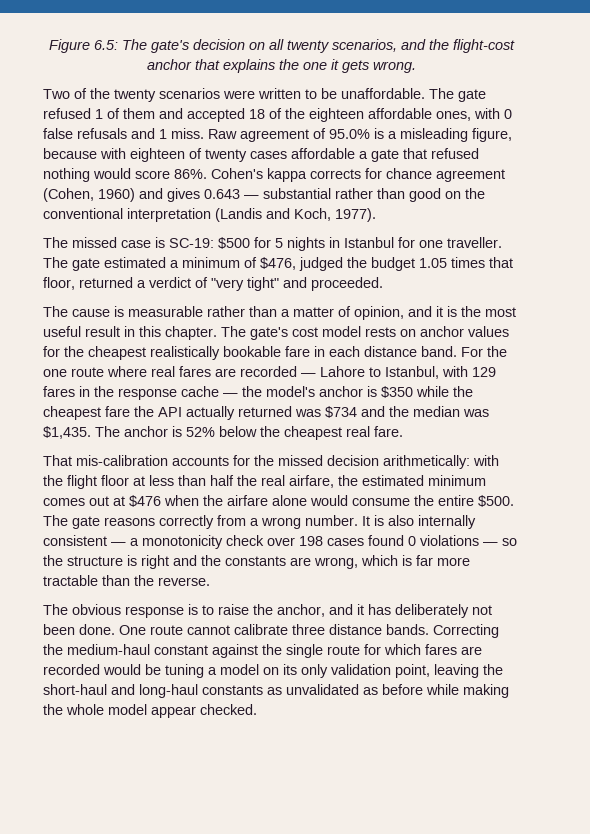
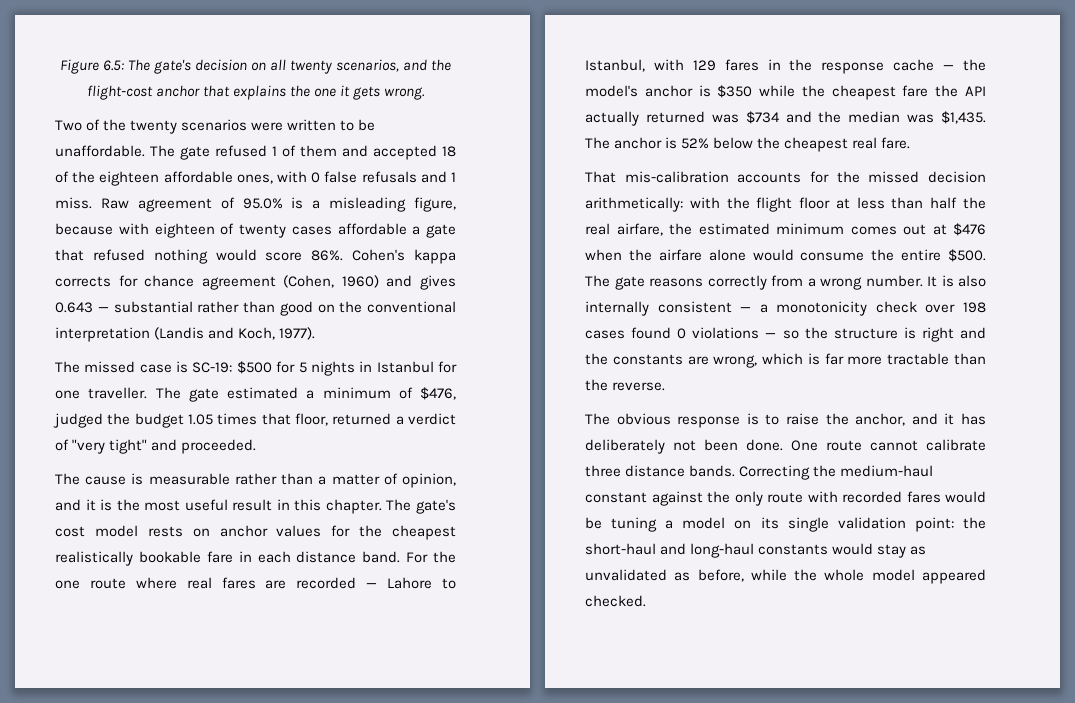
[286,644,482,658] [43,664,100,675] single route for which fares are recorded -> [734,491,941,506] only route with recorded fares
[301,664,479,678] only validation point, leaving -> [787,517,954,532] single validation point:
(263, 690) none -> [832,543,907,558] would stay
[382,684,509,698] before while making -> [697,569,787,582] before, while
[151,706,196,718] appear -> [922,569,986,584] appeared

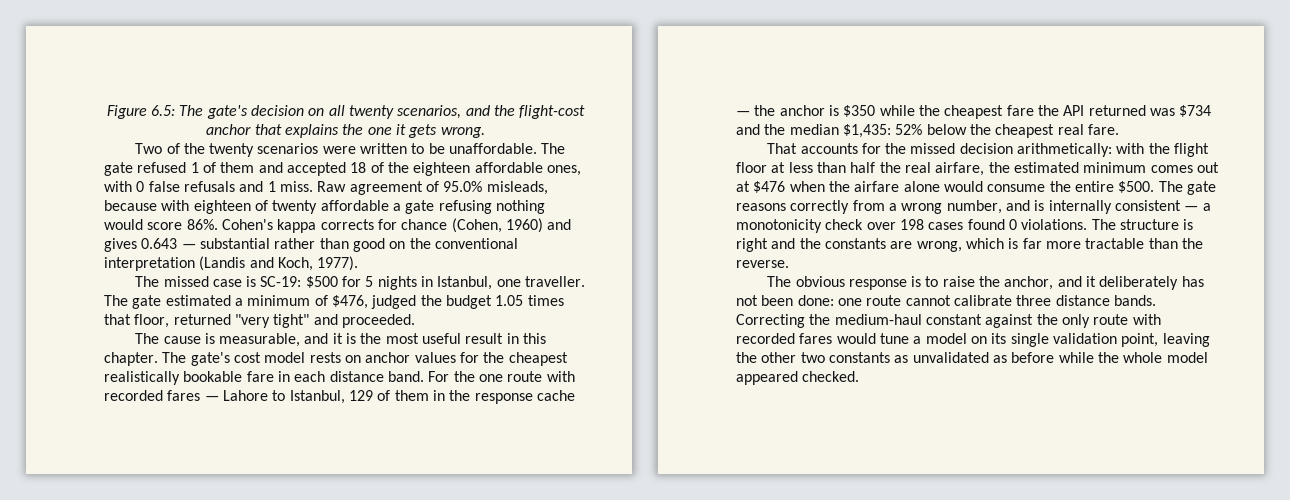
[291,197,456,212] is a misleading figure, -> [486,181,548,195] misleads,
[291,226,332,235] cases -> (318, 207) none
[55,249,145,261] that refused -> [438,200,492,214] refusing
[201,276,276,290] agreement -> (448, 224) none
[376,361,458,373] Istanbul for -> [437,276,493,290] Istanbul,
[395,413,456,425] [55,439,69,451] a verdict of -> (231, 319) none
[148,473,457,488] measurable rather than a matter of opinion, -> [219,333,301,347] measurable,
[135,577,357,589] where real fares are recorded -> [546,371,575,382] [104,390,201,401] with recorded fares
[653,59,759,71] with 129 fares -> [348,390,429,401] 129 of them
[585,85,638,97] model's -> (776, 110) none
[585,111,639,126] actually -> (1085, 110) none
[907,111,986,124] [585,137,678,149] was $1,435. The anchor is -> [842,124,891,138] $1,435:
[624,171,729,183] mis-calibration -> (798, 148) none
[865,275,986,287] number. It is also -> [946,200,1045,214] number, and is
[692,327,828,339] violations — so the -> [1021,219,1116,230] violations. The
[961,413,986,425] [585,439,818,454] has deliberately not been done. One -> [1099,276,1204,290] [736,295,862,306] deliberately has not been done: one
[585,517,658,532] be tuning -> [879,333,909,344] tune
[914,517,986,532] [585,543,907,558] point: the short-haul and long-haul constants would stay -> [1121,333,1210,347] [736,352,890,363] point, leaving the other two constants
[697,569,744,582] before, -> [1011,352,1055,363] before

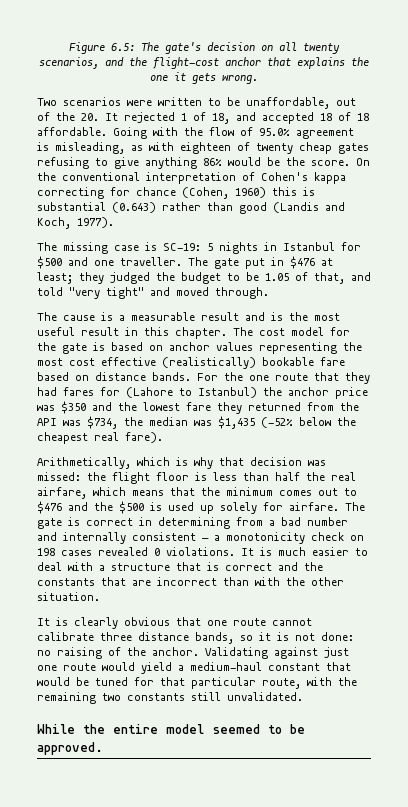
[166,143,255,157] of the twenty -> (57, 102) none
[449,143,566,154] [104,162,187,176] unaffordable. The gate refused -> [246,97,356,109] [37,112,175,123] unaffordable, out of the 20. It rejected
[220,162,255,173] them -> [212,113,230,124] 18,
[387,162,581,176] [104,181,548,195] [104,200,545,214] [104,219,218,230] the eighteen affordable ones, with 0 false refusals and 1 miss. Raw agreement of 95.0% misleads, because with eighteen of twenty affordable a gate refusing nothing would score 86%. -> [357,113,369,121] [37,127,354,139] [37,142,369,154] [37,157,370,169] [37,172,255,184] 18 affordable. Going with the flow of 95.0% agreement is misleading, as with eighteen of twenty cheap gates refusing to give anything 86% would be the score. On the conventional interpretation of
[320,219,374,230] corrects -> [37,187,104,199] correcting
[547,219,572,230] [104,238,518,252] [104,257,195,271] and gives 0.643 — substantial rather than good on the conventional interpretation -> [272,187,315,196] [37,202,267,214] this is substantial (0.643) rather than good
[163,276,209,287] missed -> [63,242,108,254] missing
[305,276,362,288] $500 for -> (201, 247) none
[437,276,586,290] [104,295,564,309] [104,314,231,328] Istanbul, one traveller. The gate estimated a minimum of $476, judged the budget 1.05 times that floor, returned -> [283,242,361,251] [37,256,333,269] [37,272,371,284] [37,287,63,296] Istanbul for $500 and one traveller. The gate put in $476 at least; they judged the budget to be 1.05 of that, and told
[341,314,415,328] proceeded. -> [176,287,269,299] moved through.
[219,333,343,347] measurable, and it -> [119,312,265,321] a measurable result and
[190,352,230,366] gate's -> (253, 331) none
[309,352,568,366] [104,371,575,385] [104,390,575,404] [736,105,1212,119] [736,124,1119,138] [767,143,1145,157] rests on anchor values for the cheapest realistically bookable fare in each distance band. For the one route with recorded fares — Lahore to Istanbul, 129 of them in the response cache — the anchor is $350 while the cheapest fare the API returned was $734 and the median $1,435: 52% below the cheapest real fare. // That accounts for the missed decision arithmetically: with -> [330,327,350,336] [37,342,362,354] [37,357,345,369] [37,372,370,384] [37,387,368,399] [37,401,359,414] [37,416,356,429] [37,432,163,444] [37,457,326,469] [37,472,81,481] for the gate is based on anchor values representing the most cost effective (realistically) bookable fare based on distance bands. For the one route that they had fares for (Lahore to Istanbul) the anchor price was $350 and the lowest fare they returned from the API was $734, the median was $1,435 (-52% below the cheapest real fare). // Arithmetically, which is why that decision was missed:
[771,162,786,173] at -> [195,472,207,481] is
[988,162,1219,173] [736,181,1216,195] [736,200,1045,214] the estimated minimum comes out at $476 when the airfare alone would consume the entire $500. The gate reasons correctly from a wrong number, and is -> [93,487,357,496] [37,501,365,514] [37,517,348,529] [37,532,57,541] which means that the minimum comes out to $476 and the $500 is used up solely for airfare. The gate is correct in determining from a bad number and
[866,222,896,230] over -> [350,535,364,541] on
[967,219,1005,230] found -> [98,547,148,556] revealed
[1091,219,1194,230] [736,238,1203,252] [736,260,789,268] [767,276,1204,290] [736,295,834,306] The structure is right and the constants are wrong, which is far more tractable than the reverse. // The obvious response is to raise the anchor, and it deliberately has not been done: -> [241,547,368,556] [37,562,323,571] [37,577,344,586] [37,592,100,601] [37,617,201,629] It is much easier to deal with a structure that is correct and the constants that are incorrect than with the other situation. // It is clearly obvious that
[1113,295,1156,306] [736,314,1161,328] [736,333,1210,347] [736,352,1208,363] [736,371,860,385] bands. Correcting the medium-haul constant against the only route with recorded fares would tune a model on its single validation point, leaving the other two constants as unvalidated as before while the whole model appeared checked. -> [195,632,354,644] [37,647,349,659] [37,662,351,674] [37,677,357,689] [37,692,303,704] [37,724,305,734] [37,742,103,755] bands, so it is not done: no raising of the anchor. Validating against just one route would yield a medium-haul constant that would be tuned for that particular route, with the remaining two constants still unvalidated. // While the entire model seemed to be approved.

